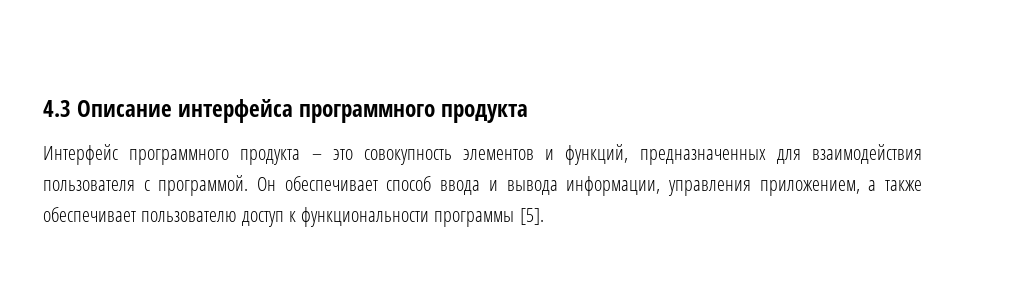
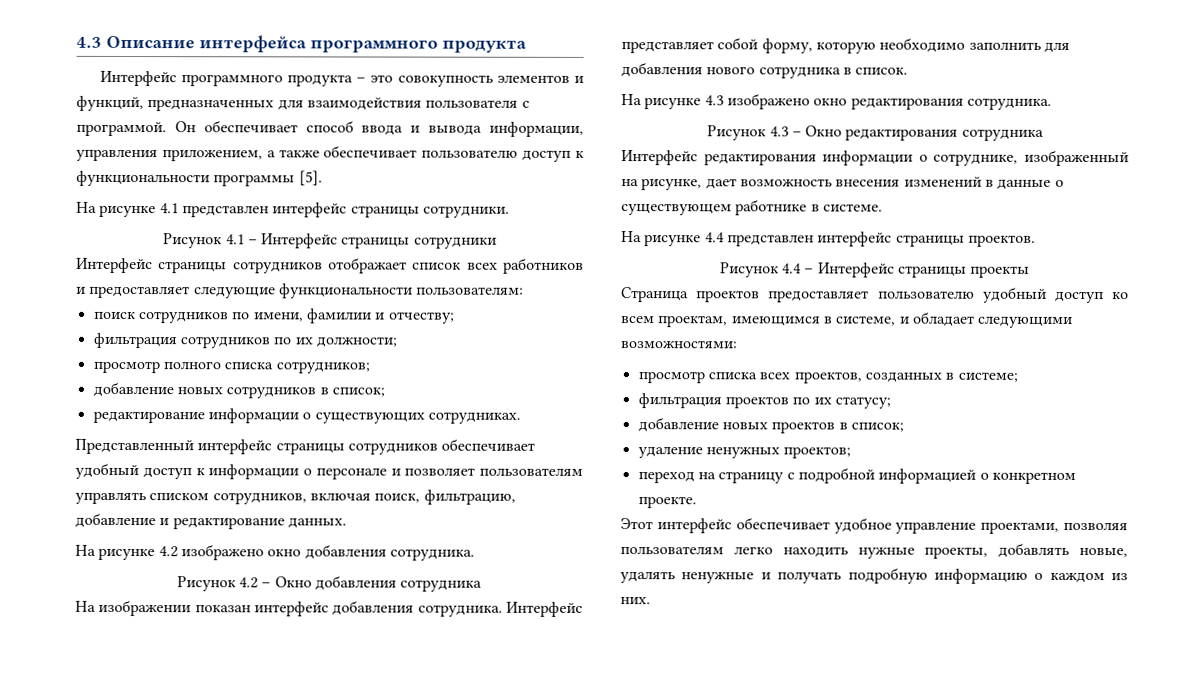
(544, 216) none -> [76,201,510,218] [163,233,497,249] [76,257,584,274] [76,283,525,299] [93,308,455,324] [92,332,397,349] [92,360,370,374] [92,381,385,399] [92,408,521,424] [75,438,536,455] [75,462,583,480] [75,489,516,505] [75,512,347,530] [75,544,475,561] [176,575,483,592] [75,599,583,617] [621,37,1070,54] [621,62,909,79] [621,93,1052,110] [707,125,1044,141] [621,149,1129,167] [621,176,1064,191] [621,199,883,216] [621,231,1036,247] [719,262,1031,278] [621,286,1129,304] [621,311,1074,328] [620,340,737,349] [637,371,1018,384] [637,393,891,409] [637,417,904,434] [637,446,852,459] [637,467,1076,484] [637,496,697,509] [620,517,1128,534] [620,542,1128,559] [620,567,1128,584] [620,597,651,605] // На рисунке 4.1 представлен интерфейс страницы сотрудники. // Рисунок 4.1 – Интерфейс страницы сотрудники // Интерфейс страницы сотрудников отображает список всех работников и предоставляет следующие функциональности пользователям: // поиск сотрудников по имени, фамилии и отчеству; // фильтрация сотрудников по их должности; // просмотр полного списка сотрудников; // добавление новых сотрудников в список; // редактирование информации о существующих сотрудниках. // Представленный интерфейс страницы сотрудников обеспечивает удобный доступ к информации о персонале и позволяет пользователям управлять списком сотрудников, включая поиск, фильтрацию, добавление и редактирование данных. // На рисунке 4.2 изображено окно добавления сотрудника. // Рисунок 4.2 – Окно добавления сотрудника // На изображении показан интерфейс добавления сотрудника. Интерфейс представляет собой форму, которую необходимо заполнить для добавления нового сотрудника в список. // На рисунке 4.3 изображено окно редактирования сотрудника. // Рисунок 4.3 – Окно редактирования сотрудника // Интерфейс редактирования информации о сотруднике, изображенный на рисунке, дает возможность внесения изменений в данные о существующем работнике в системе. // На рисунке 4.4 представлен интерфейс страницы проектов. // Рисунок 4.4 – Интерфейс страницы проекты // Страница проектов предоставляет пользователю удобный доступ ко всем проектам, имеющимся в системе, и обладает следующими возможностями: // просмотр списка всех проектов, созданных в системе; // фильтрация проектов по их статусу; // добавление новых проектов в список; // удаление ненужных проектов; // переход на страницу с подробной информацией о конкретном проекте. // Этот интерфейс обеспечивает удобное управление проектами, позволяя пользователям легко находить нужные проекты, добавлять новые, удалять ненужные и получать подробную информацию о каждом из них.

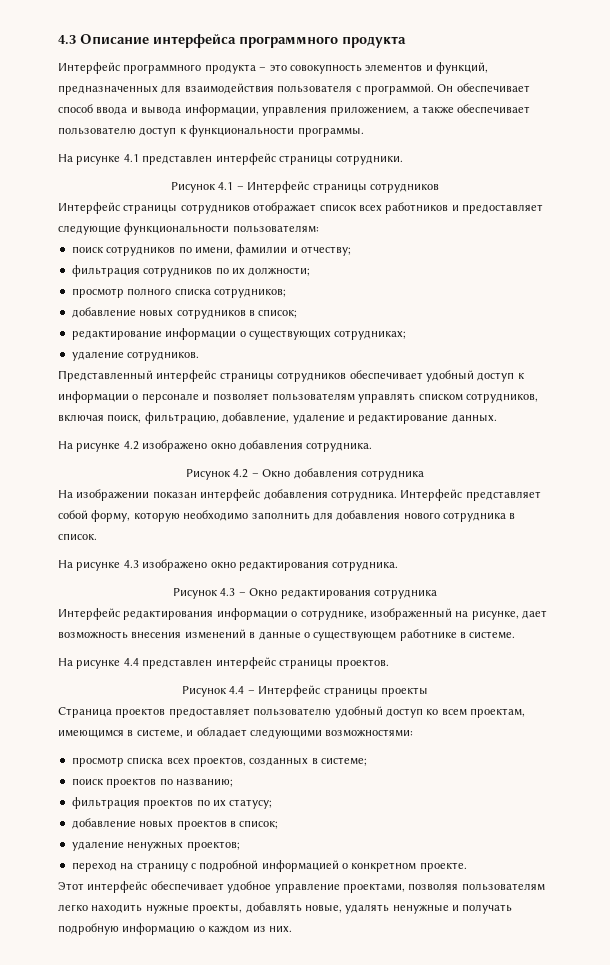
[213,170,323,187] программы [5]. -> [297,127,364,137] программы.
[413,236,497,249] сотрудники -> [369,183,439,193] сотрудников
[427,411,521,424] сотрудниках. -> [334,330,407,340] [71,351,200,361] сотрудниках; // удаление сотрудников.
[75,512,156,529] добавление -> [222,412,345,424] добавление, удаление
(1018, 376) none -> [71,778,233,788] // поиск проектов по названию;

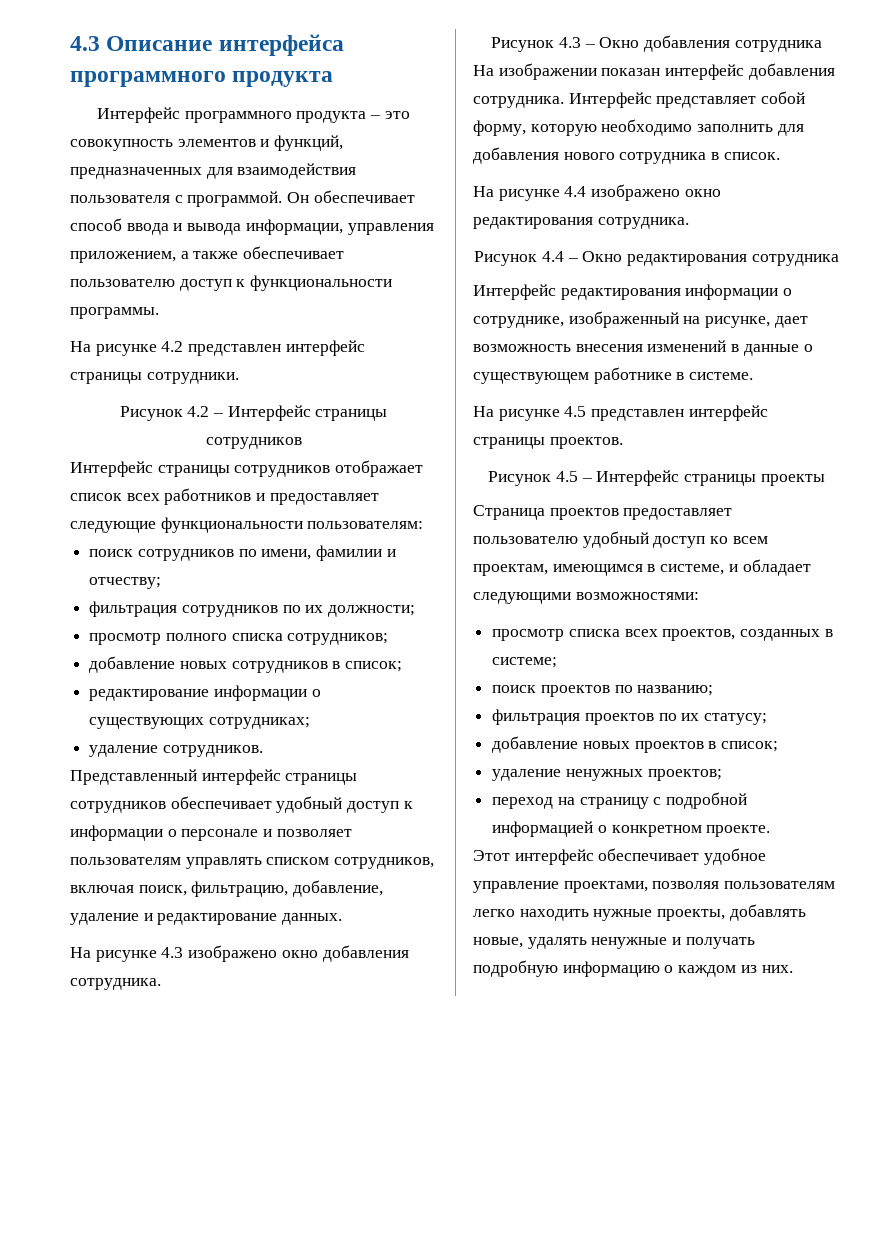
[123,154,139,162] 4.1 -> [161,341,184,352] 4.2
[218,182,234,190] 4.1 -> [187,406,210,417] 4.2
[123,441,139,450] 4.2 -> [161,947,184,958] 4.3
[233,469,249,478] 4.2 -> [558,37,581,48] 4.3
[123,560,139,568] 4.3 -> [564,186,587,197] 4.4
[220,588,236,596] 4.3 -> [541,251,564,262] 4.4
[123,658,139,666] 4.4 -> [564,406,587,417] 4.5
[229,686,245,694] 4.4 -> [555,471,578,482] 4.5

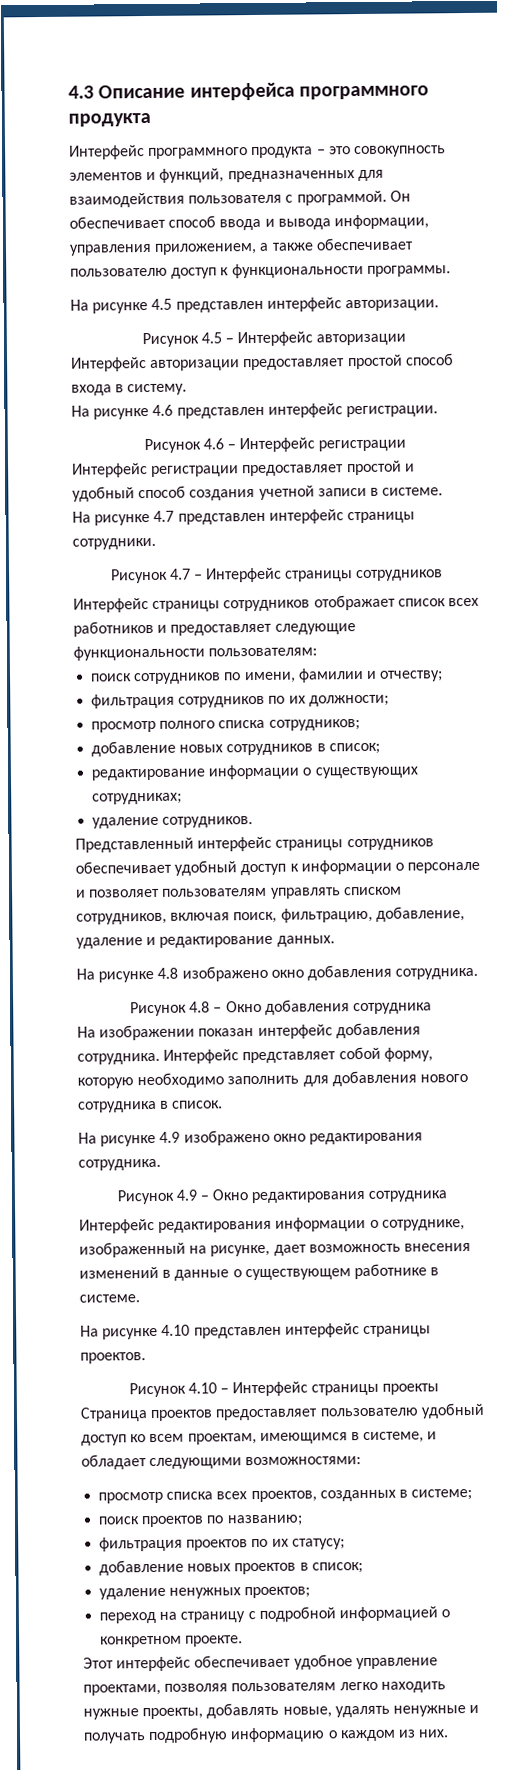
[161,341,184,352] 4.2 -> [151,297,439,313] [141,331,407,348] [71,353,454,372] [71,383,188,396] [71,403,438,420] [143,437,407,454] [72,460,415,478] [72,485,444,502] [72,510,175,526] 4.5 представлен интерфейс авторизации. // Рисунок 4.5 – Интерфейс авторизации // Интерфейс авторизации предоставляет простой способ входа в систему. // На рисунке 4.6 представлен интерфейс регистрации. // Рисунок 4.6 – Интерфейс регистрации // Интерфейс регистрации предоставляет простой и удобный способ создания учетной записи в системе. // На рисунке 4.7
[187,406,210,417] 4.2 -> [169,568,191,580] 4.7
[161,947,184,958] 4.3 -> [157,967,179,979] 4.8
[558,37,581,48] 4.3 -> [189,1001,211,1013] 4.8
[564,186,587,197] 4.4 -> [159,1131,181,1143] 4.9
[541,251,564,262] 4.4 -> [175,1189,197,1201] 4.9
[564,406,587,417] 4.5 -> [161,1324,191,1336] 4.10
[555,471,578,482] 4.5 -> [187,1382,217,1394] 4.10

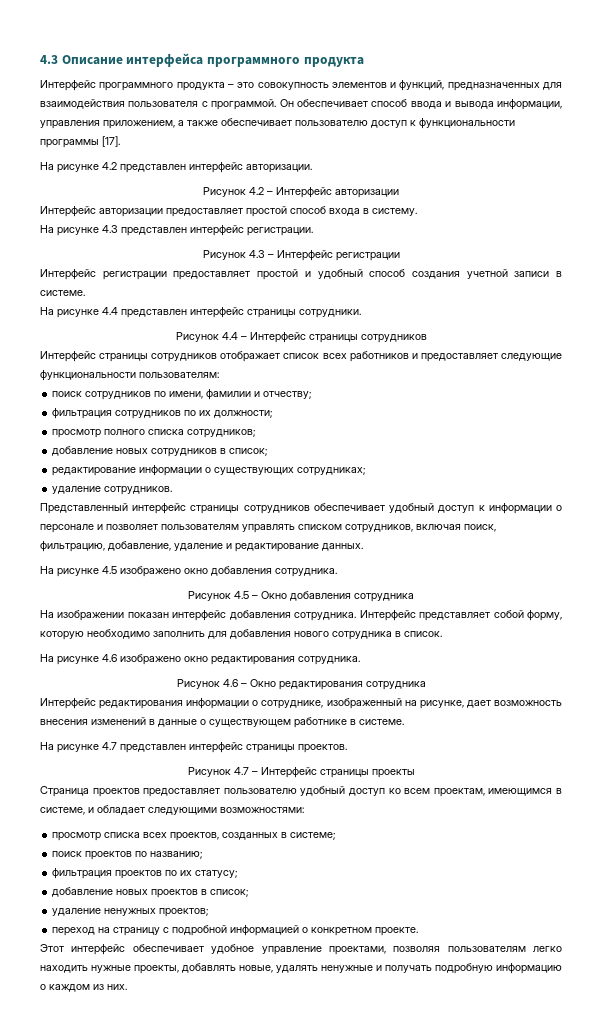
[366,265,451,277] [70,298,173,314] программы. // На рисунке 4.5 -> [40,136,120,148] [40,162,117,173] программы [17]. // На рисунке 4.2
[200,332,222,344] 4.5 -> [249,187,264,195] 4.2
[152,404,174,416] 4.6 -> [102,225,118,233] 4.3
[202,438,224,450] 4.6 -> [248,250,265,258] 4.3
[153,510,175,522] 4.7 -> [102,307,118,315] 4.4
[169,568,191,580] 4.7 -> [221,332,238,340] 4.4
[157,967,179,979] 4.8 -> [102,566,117,574] 4.5
[189,1001,211,1013] 4.8 -> [234,591,249,599] 4.5
[159,1131,181,1143] 4.9 -> [102,654,117,662] 4.6
[175,1189,197,1201] 4.9 -> [222,679,238,687] 4.6
[161,1324,191,1336] 4.10 -> [102,742,117,750] 4.7
[187,1382,217,1394] 4.10 -> [233,767,249,775] 4.7

